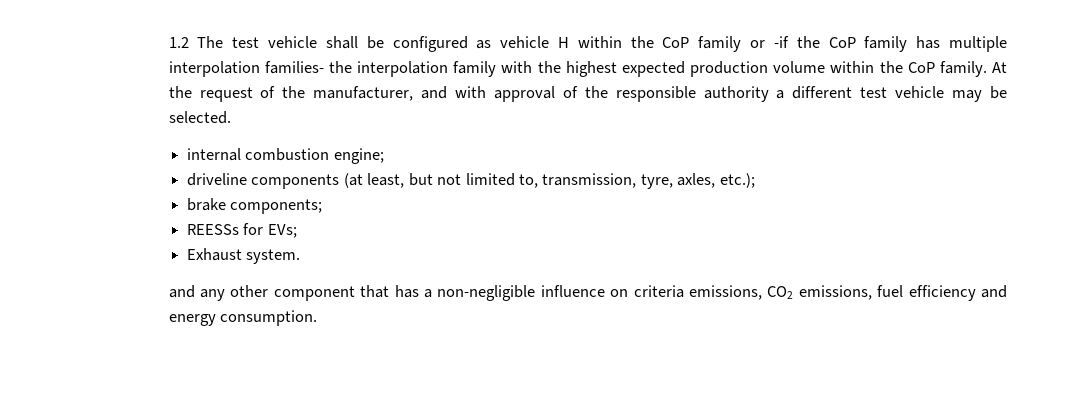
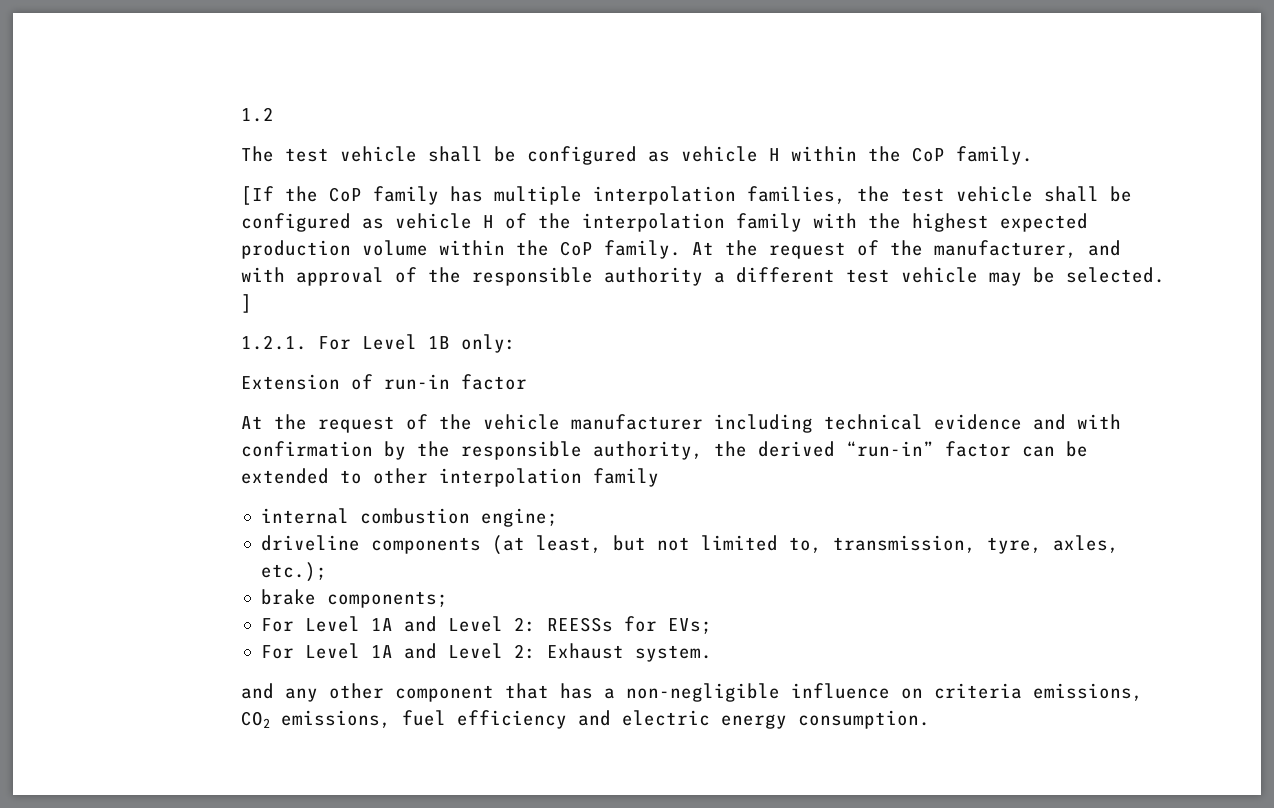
(189, 42) none -> (274, 114) //
[698,36,789,52] family or -if -> [955,146,1033,165] [240,186,274,205] family. // [If
[264,61,324,74] families- -> [746,186,1132,204] [240,213,527,232] families, the test vehicle shall be configured as vehicle H of
(231, 117) none -> [240,294,252,313] [240,334,516,353] [240,374,527,390] [240,414,1121,433] [240,441,1088,460] [240,468,659,487] ] // 1.2.1. For Level 1B only: // Extension of run-in factor // At the request of the vehicle manufacturer including technical evidence and with confirmation by the responsible authority, the derived “run-in” factor can be extended to other interpolation family
[186,223,297,238] REESSs for EVs; // -> [261,616,713,634] [261,643,537,659] For Level 1A and Level 2: REESSs for EVs; // For Level 1A and Level 2:
(1007, 291) none -> [621,710,710,726] electric

